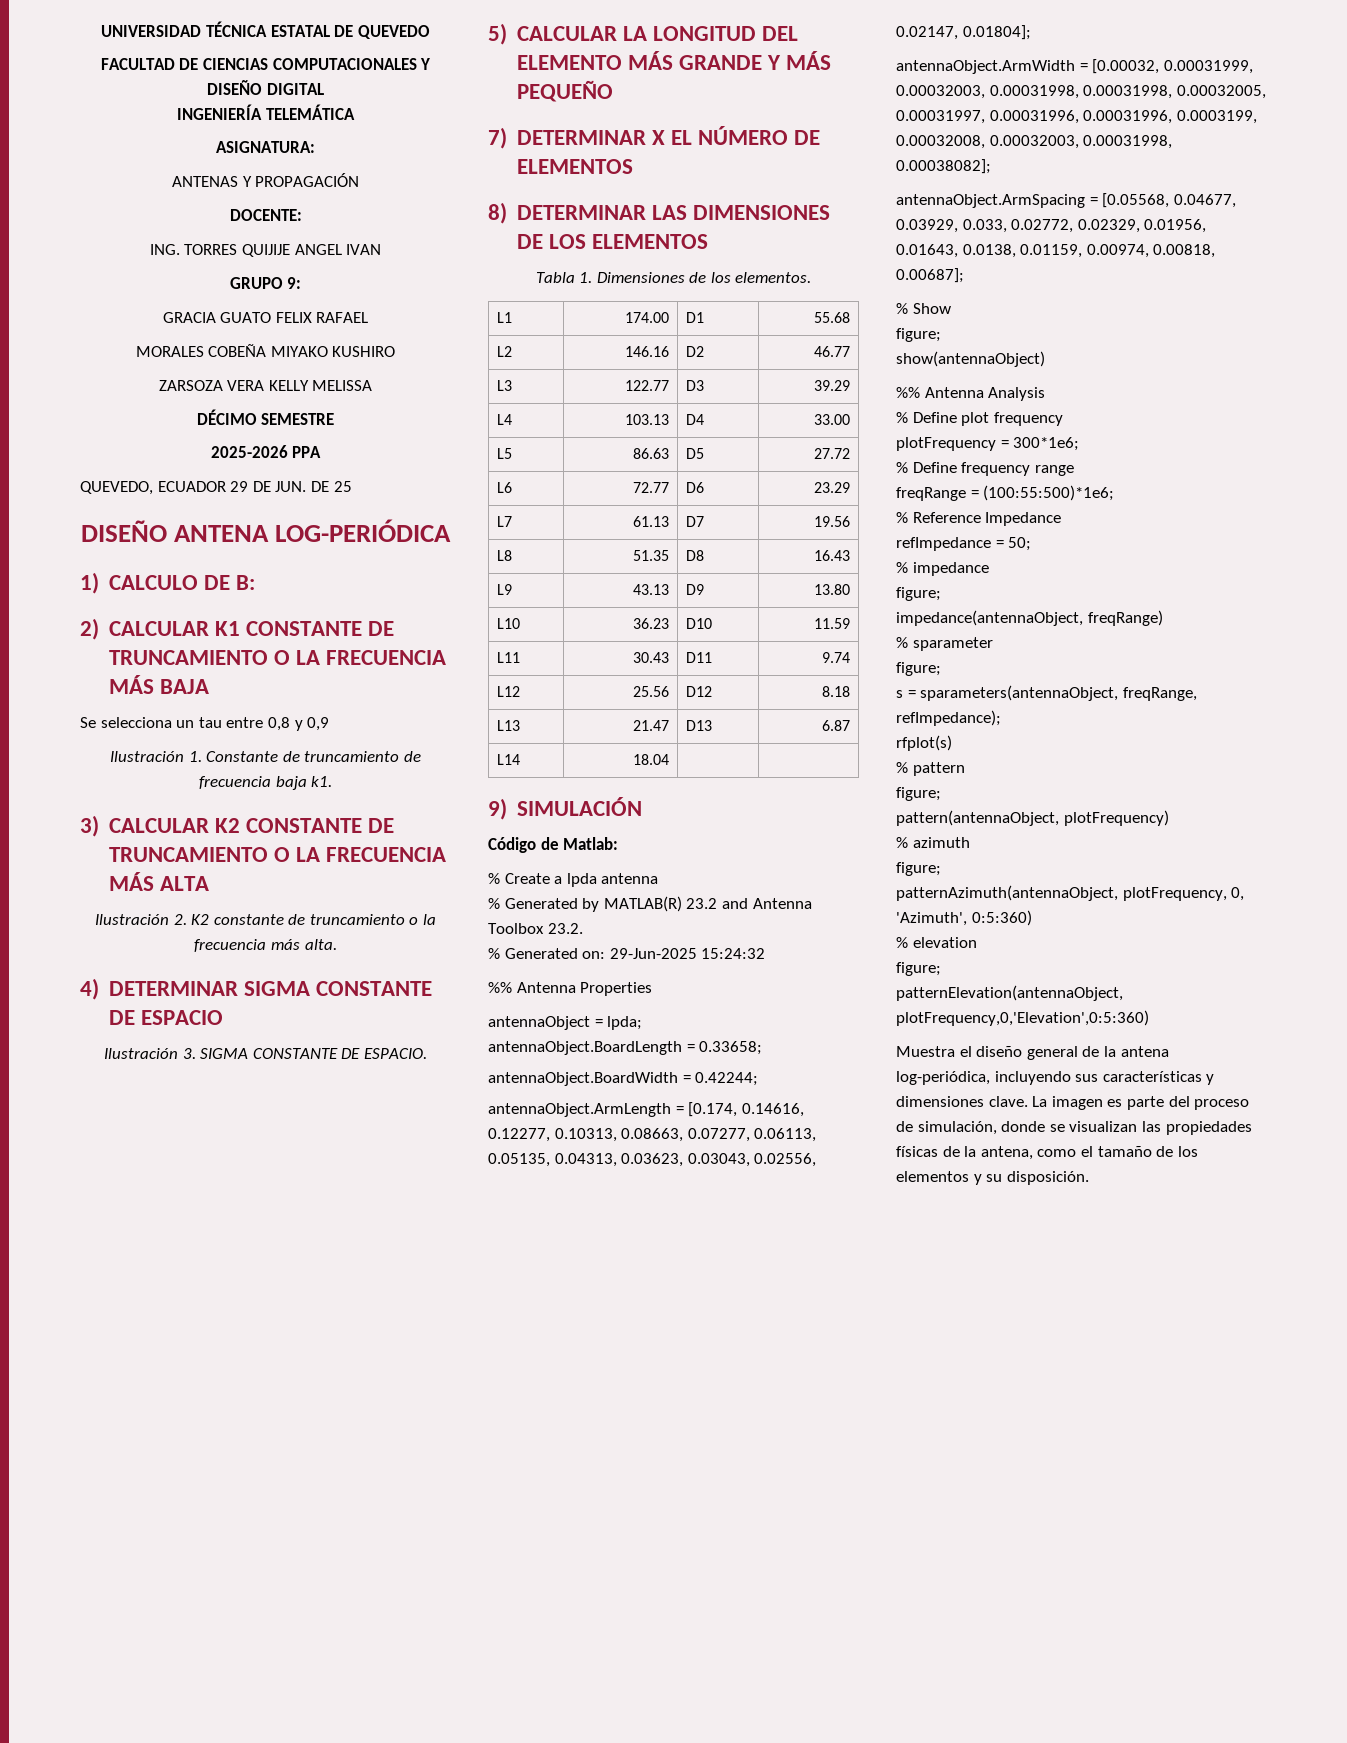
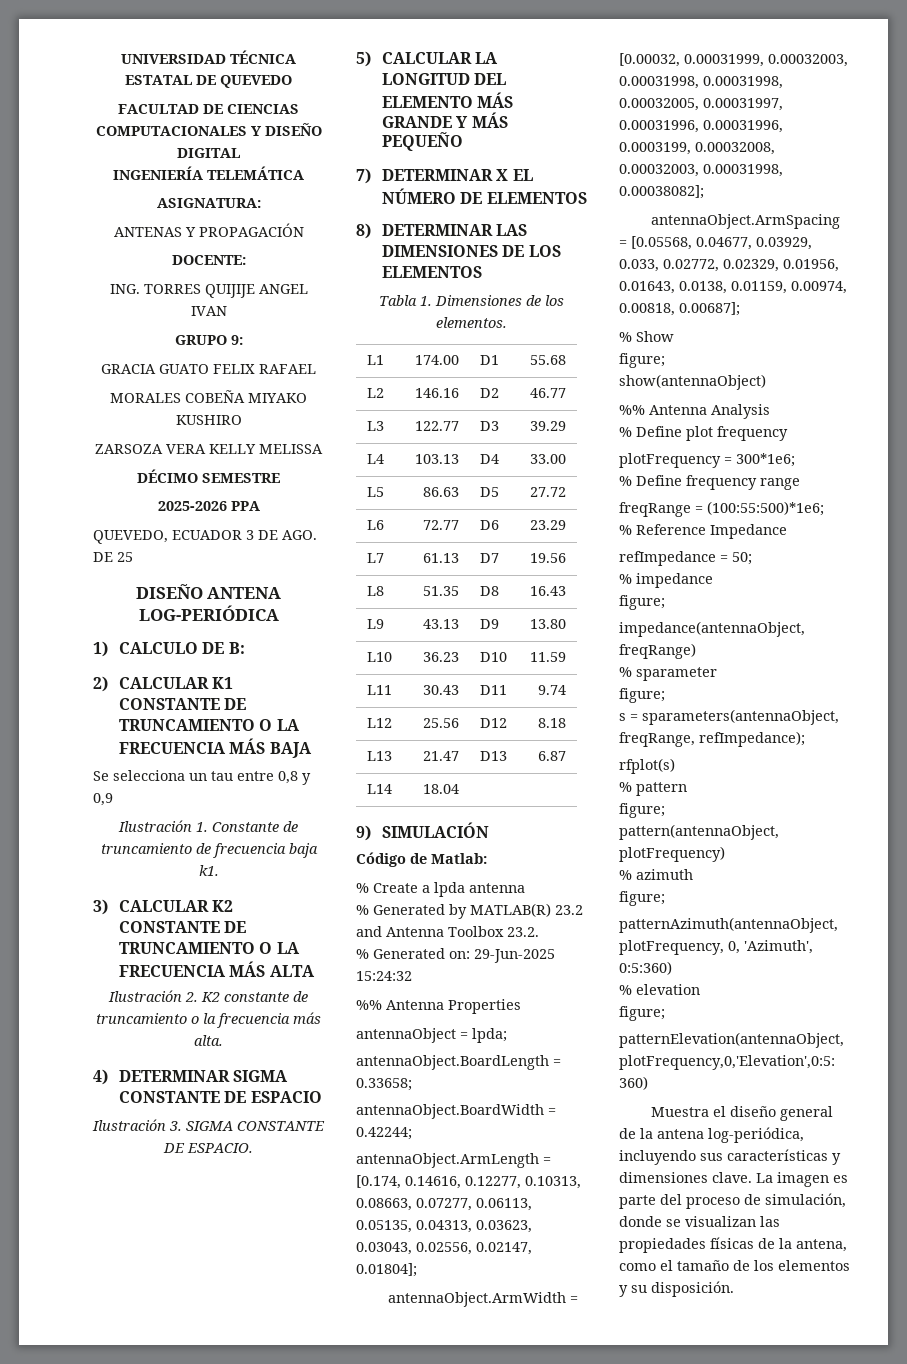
[230,481,307,492] 29 DE JUN. -> [246,530,317,540] 3 DE AGO.

